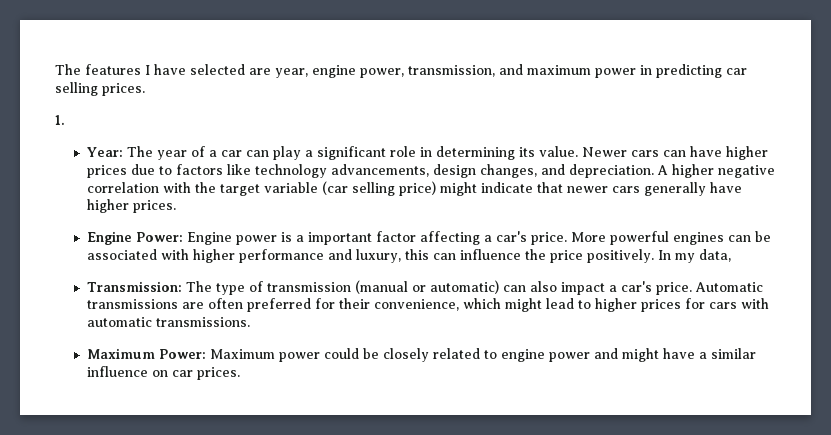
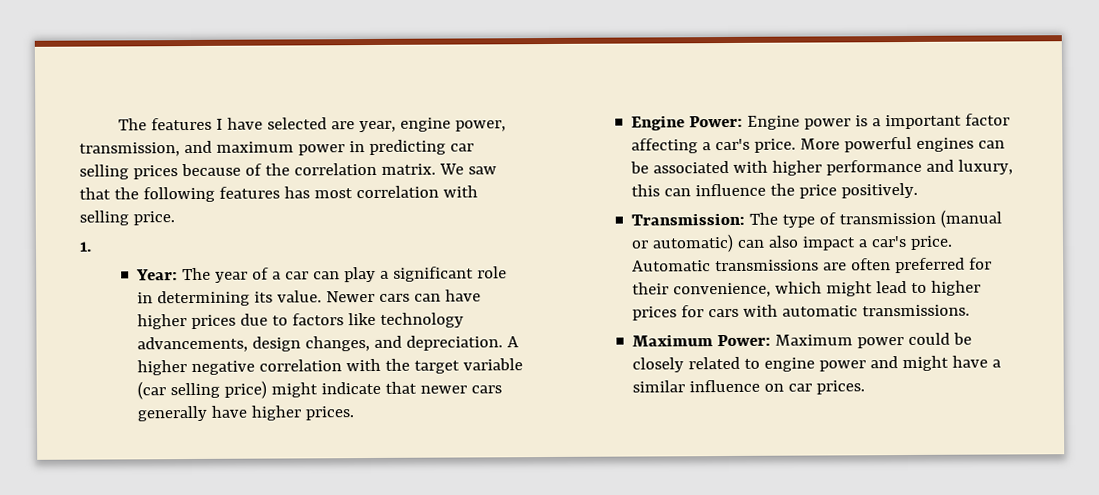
[102,83,145,96] prices. -> [132,162,497,180] [79,185,478,203] [79,210,175,226] prices because of the correlation matrix. We saw that the following features has most correlation with selling price.
[657,249,731,263] In my data, -> (919, 190) none

